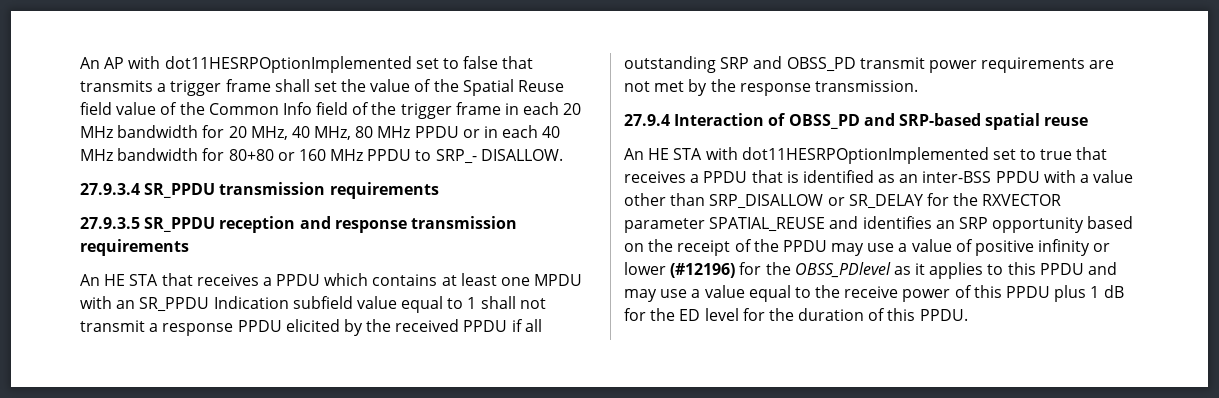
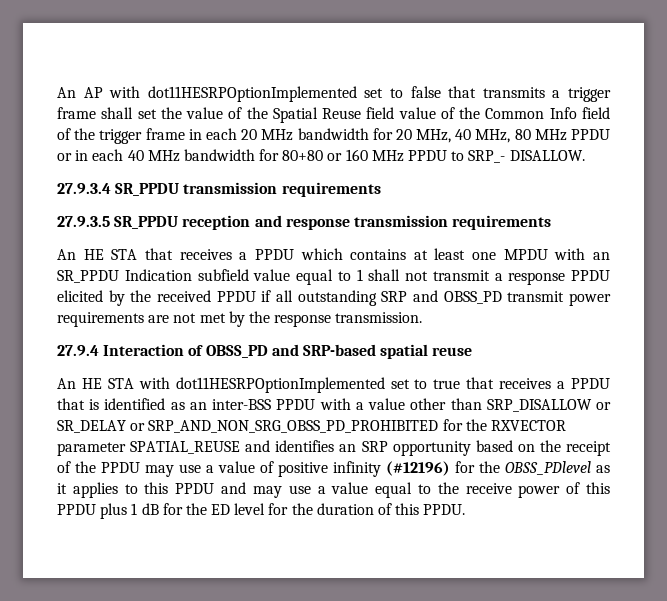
(923, 201) none -> [130,420,439,433] or SRP_AND_NON_SRG_OBSS_PD_PROHIBITED
[1093,243,1111,252] [624,262,666,275] or lower -> (381, 469) none

